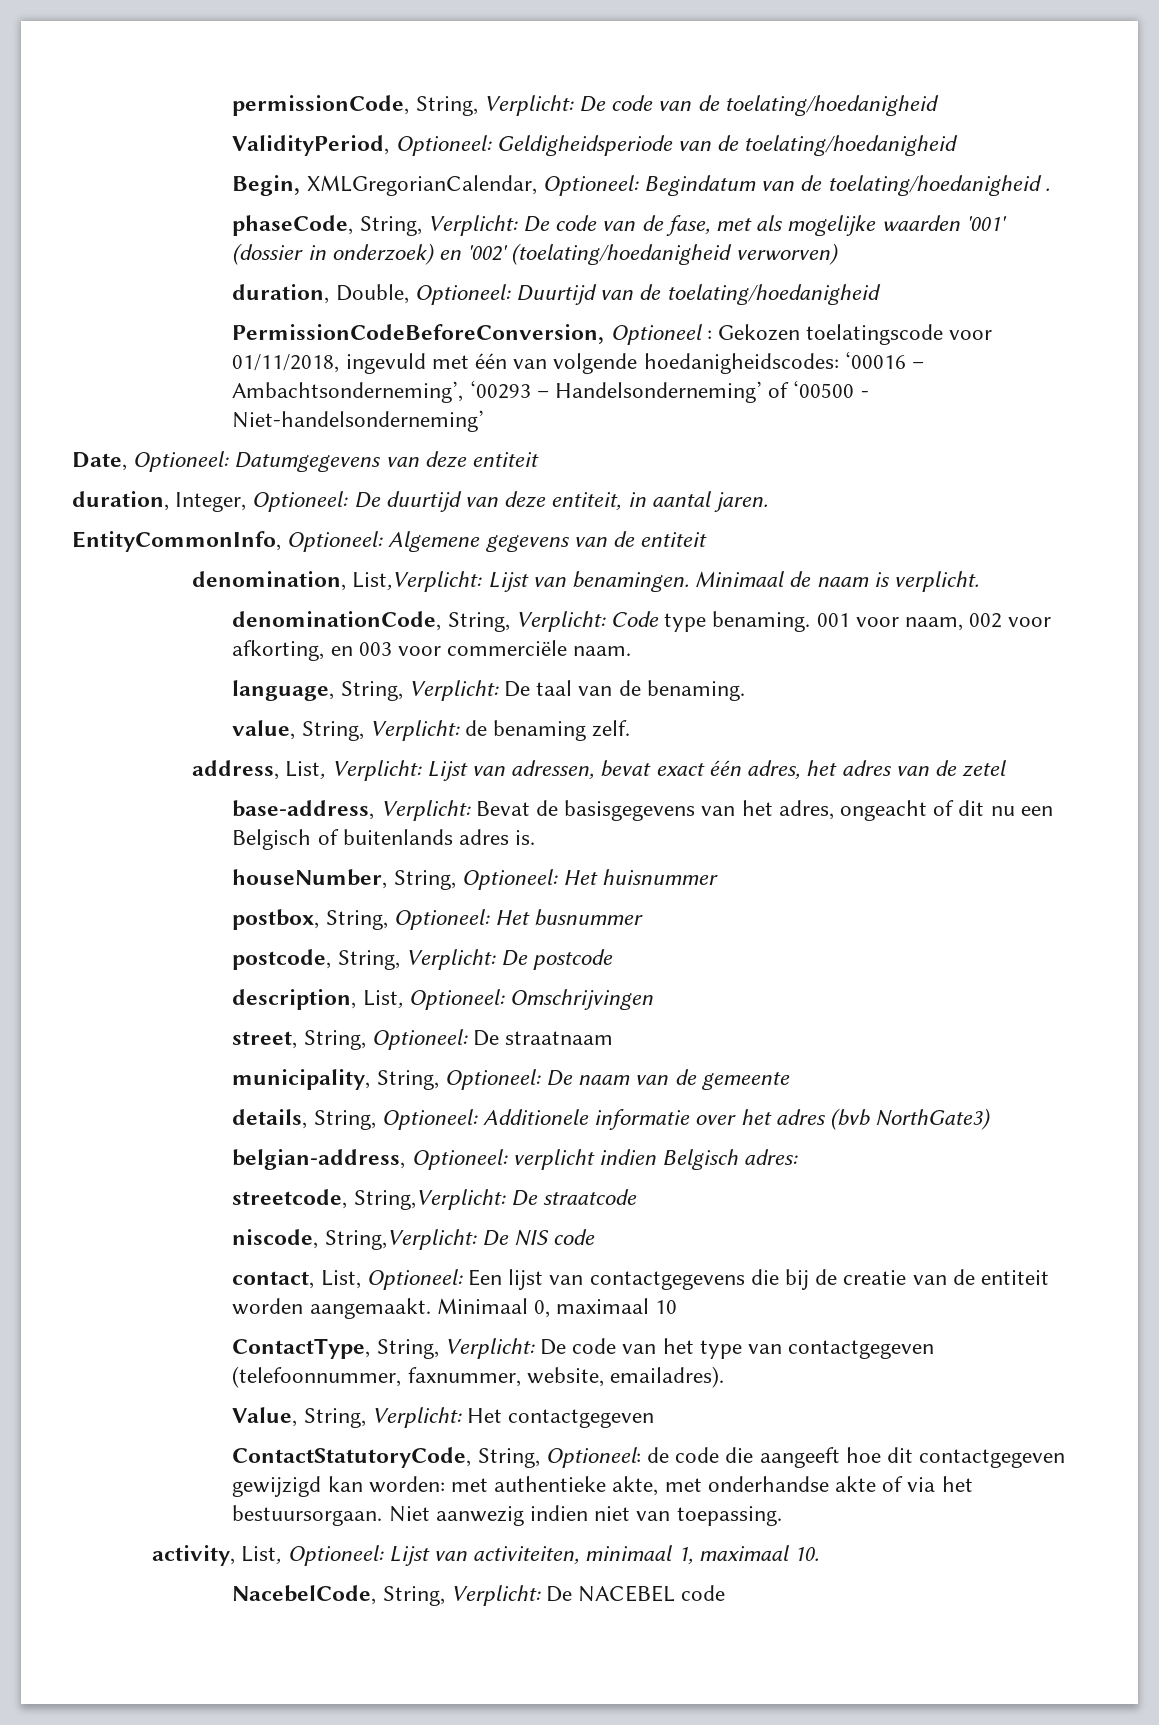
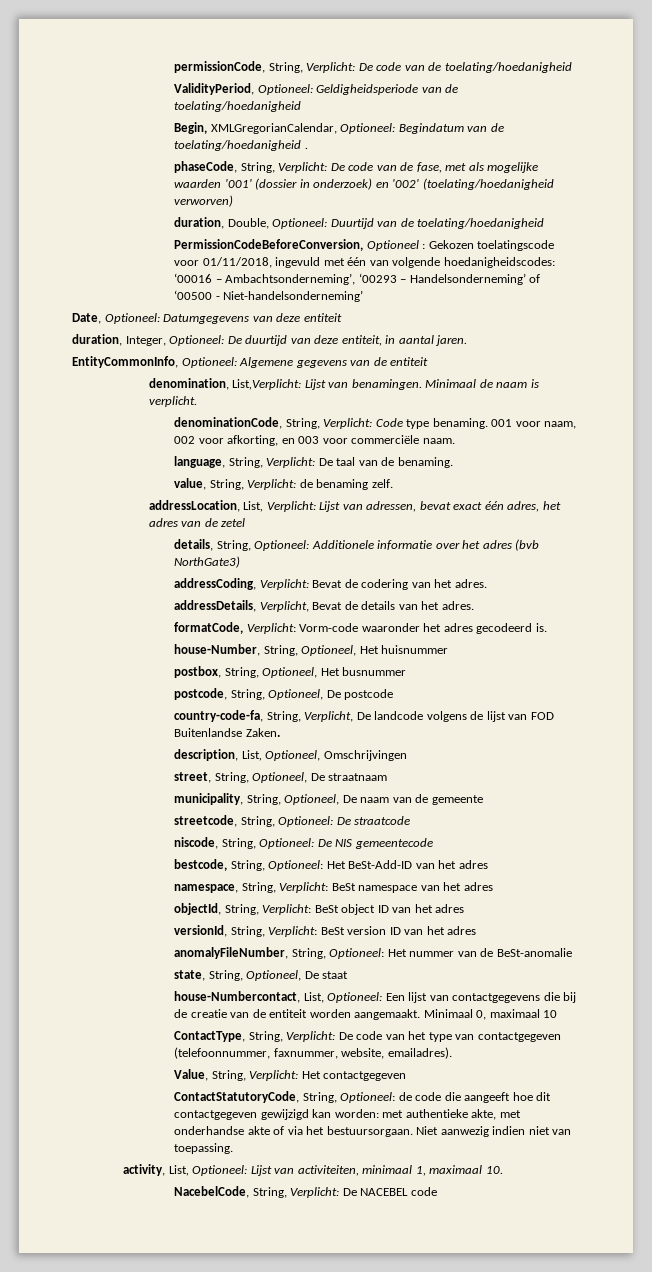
[192,760,280,780] address, -> [148,500,240,512] addressLocation,
[232,800,1053,821] [232,829,536,850] [232,869,719,890] [232,909,644,930] [232,949,614,970] [232,989,653,1010] [232,1029,614,1050] [232,1069,790,1090] // base-address, Verplicht: Bevat de basisgegevens van het adres, ongeacht of dit nu een Belgisch of buitenlands adres is. // houseNumber, String, Optioneel: Het huisnummer // postbox, String, Optioneel: Het busnummer // postcode, String, Verplicht: De postcode // description, List, Optioneel: Omschrijvingen // street, String, Optioneel: De straatnaam // municipality, String, Optioneel: De naam van de gemeente -> (246, 522) none
[232,1149,799,1170] belgian-address, Optioneel: verplicht indien Belgisch adres: -> [174,578,487,590] [174,600,474,612] [174,622,547,634] [174,644,449,656] [174,666,407,678] [174,688,394,700] [174,710,554,722] [174,728,280,737] [174,749,407,761] [174,772,388,783] [174,793,483,805] addressCoding, Verplicht: Bevat de codering van het adres. // addressDetails, Verplicht, Bevat de details van het adres. // formatCode, Verplicht: Vorm-code waaronder het adres gecodeerd is. // house-Number, String, Optioneel, Het huisnummer // postbox, String, Optioneel, Het busnummer // postcode, String, Optioneel, De postcode // country-code-fa, String, Verplicht, De landcode volgens de lijst van FOD Buitenlandse Zaken. // description, List, Optioneel, Omschrijvingen // street, String, Optioneel, De straatnaam // municipality, String, Optioneel, De naam van de gemeente
[353,1189,506,1210] String,Verplicht: -> [240,816,334,827] String, Optioneel:
[324,1229,596,1250] [232,1271,315,1289] String,Verplicht: De NIS code // contact, -> [221,838,433,849] [174,859,488,871] [174,882,493,893] [174,903,465,915] [174,925,477,937] [174,947,572,959] [174,970,349,981] [174,991,301,1003] String, Optioneel: De NIS gemeentecode // bestcode, String, Optioneel: Het BeSt-Add-ID van het adres // namespace, String, Verplicht: BeSt namespace van het adres // objectId, String, Verplicht: BeSt object ID van het adres // versionId, String, Verplicht: BeSt version ID van het adres // anomalyFileNumber, String, Optioneel: Het nummer van de BeSt-anomalie // state, String, Optioneel, De staat // house-Numbercontact,

